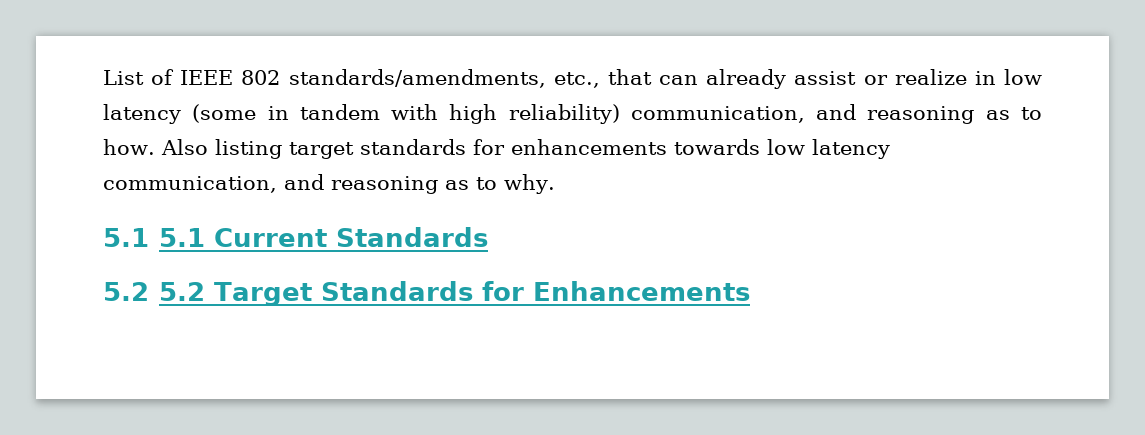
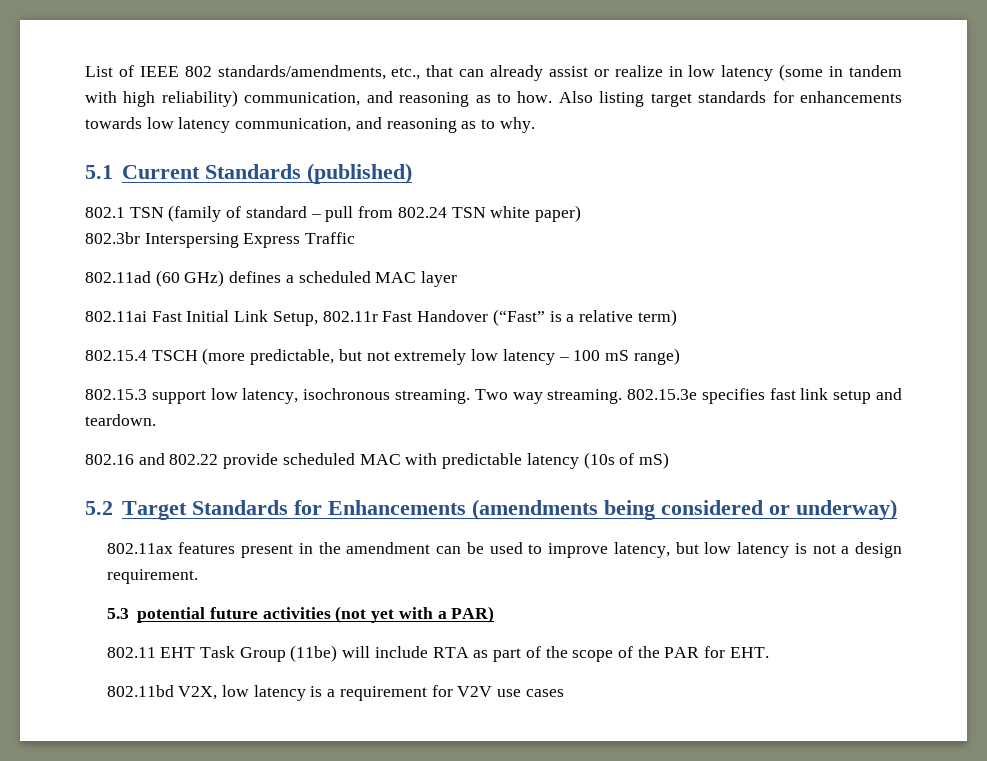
[159,228,206,247] 5.1 -> (113, 172) none
[103,282,206,301] // 5.2 5.2 -> [306,163,412,184] [85,205,581,222] [85,232,356,248] [85,270,458,287] [85,309,677,326] [85,348,680,365] [85,388,903,404] [85,414,156,426] [85,452,669,469] [85,501,113,515] (published) // 802.1 TSN (family of standard – pull from 802.24 TSN white paper) // 802.3br Interspersing Express Traffic // 802.11ad (60 GHz) defines a scheduled MAC layer // 802.11ai Fast Initial Link Setup, 802.11r Fast Handover (“Fast” is a relative term) // 802.15.4 TSCH (more predictable, but not extremely low latency – 100 mS range) // 802.15.3 support low latency, isochronous streaming. Two way streaming. 802.15.3e specifies fast link setup and teardown. // 802.16 and 802.22 provide scheduled MAC with predictable latency (10s of mS) // 5.2
(751, 291) none -> [471,499,897,520] [106,542,902,558] [106,569,198,584] [106,606,495,623] [106,645,769,662] [106,685,564,701] (amendments being considered or underway) // 802.11ax features present in the amendment can be used to improve latency, but low latency is not a design requirement. // 5.3 potential future activities (not yet with a PAR) // 802.11 EHT Task Group (11be) will include RTA as part of the scope of the PAR for EHT. // 802.11bd V2X, low latency is a requirement for V2V use cases

